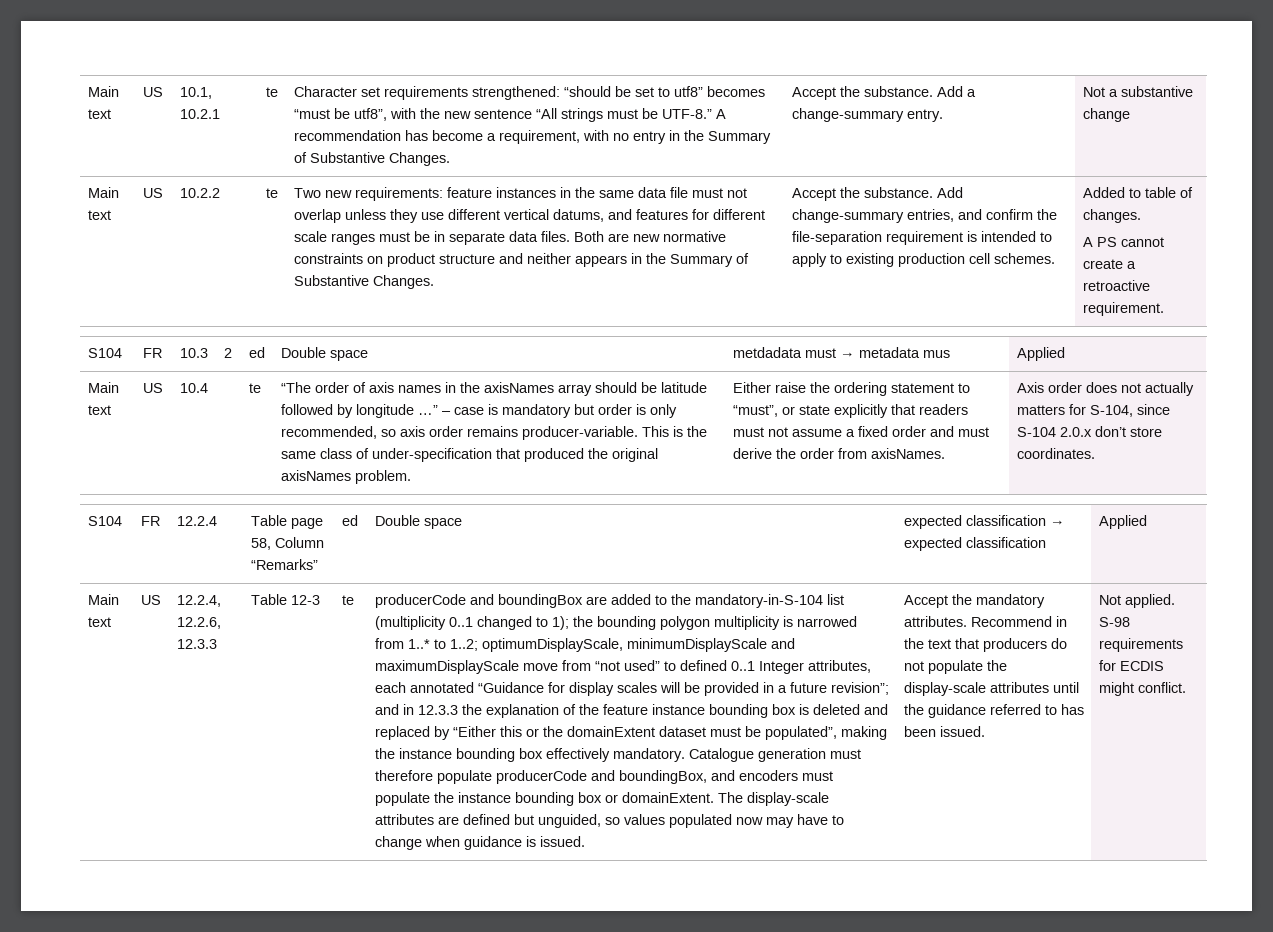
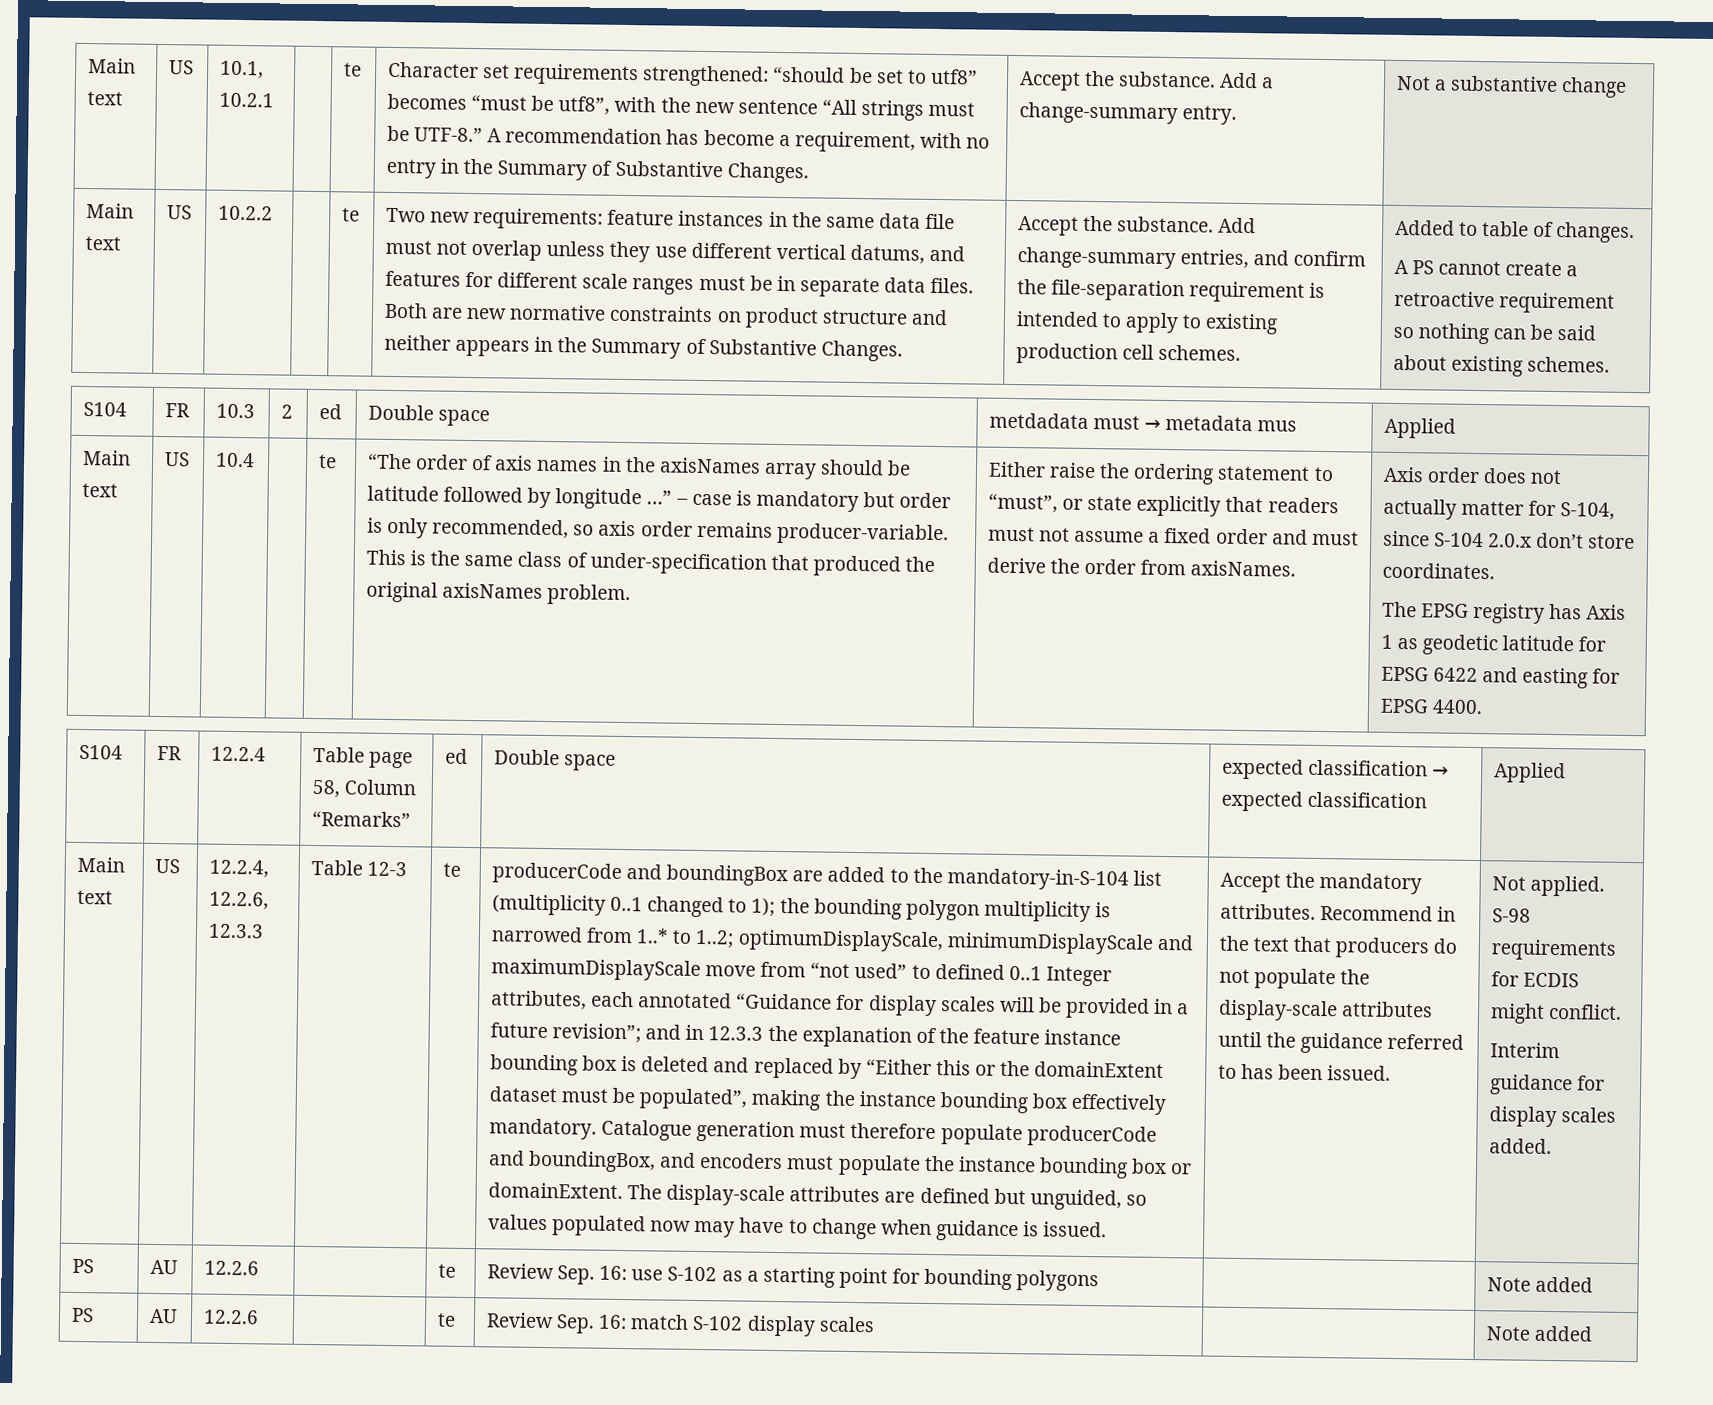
[1082,302,1164,316] requirement. -> [1499,292,1616,314] [1392,323,1597,345] [1392,354,1611,377] requirement so nothing can be said about existing schemes.
[1016,405,1065,415] matters -> [1461,500,1525,516] matter
(1095, 453) none -> [1381,601,1627,624] [1380,634,1607,656] [1380,666,1621,689] [1379,698,1484,715] // The EPSG registry has Axis 1 as geodetic latitude for EPSG 6422 and easting for EPSG 4400.
(1186, 687) none -> [1489,1042,1560,1059] [1488,1074,1606,1096] [1488,1106,1617,1128] [1488,1138,1552,1155] [71,1258,94,1274] [149,1259,178,1275] [203,1260,259,1276] [437,1263,456,1278] [486,1263,1100,1292] [1486,1276,1594,1293] [70,1307,94,1323] [148,1308,178,1324] [202,1309,259,1325] [436,1312,456,1327] [485,1312,875,1337] [1485,1325,1594,1342] // Interim guidance for display scales added. // PS | AU | 12.2.6 | | te | Review Sep. 16: use S-102 as a starting point for bounding polygons | | Note added // PS | AU | 12.2.6 | | te | Review Sep. 16: match S-102 display scales | | Note added

